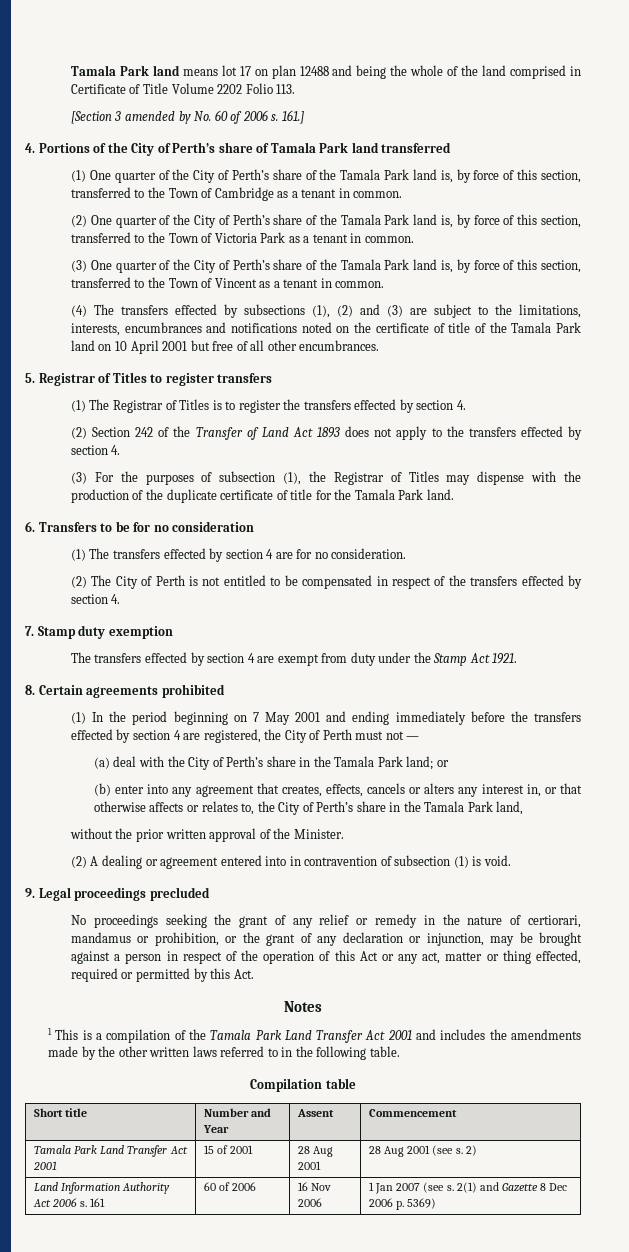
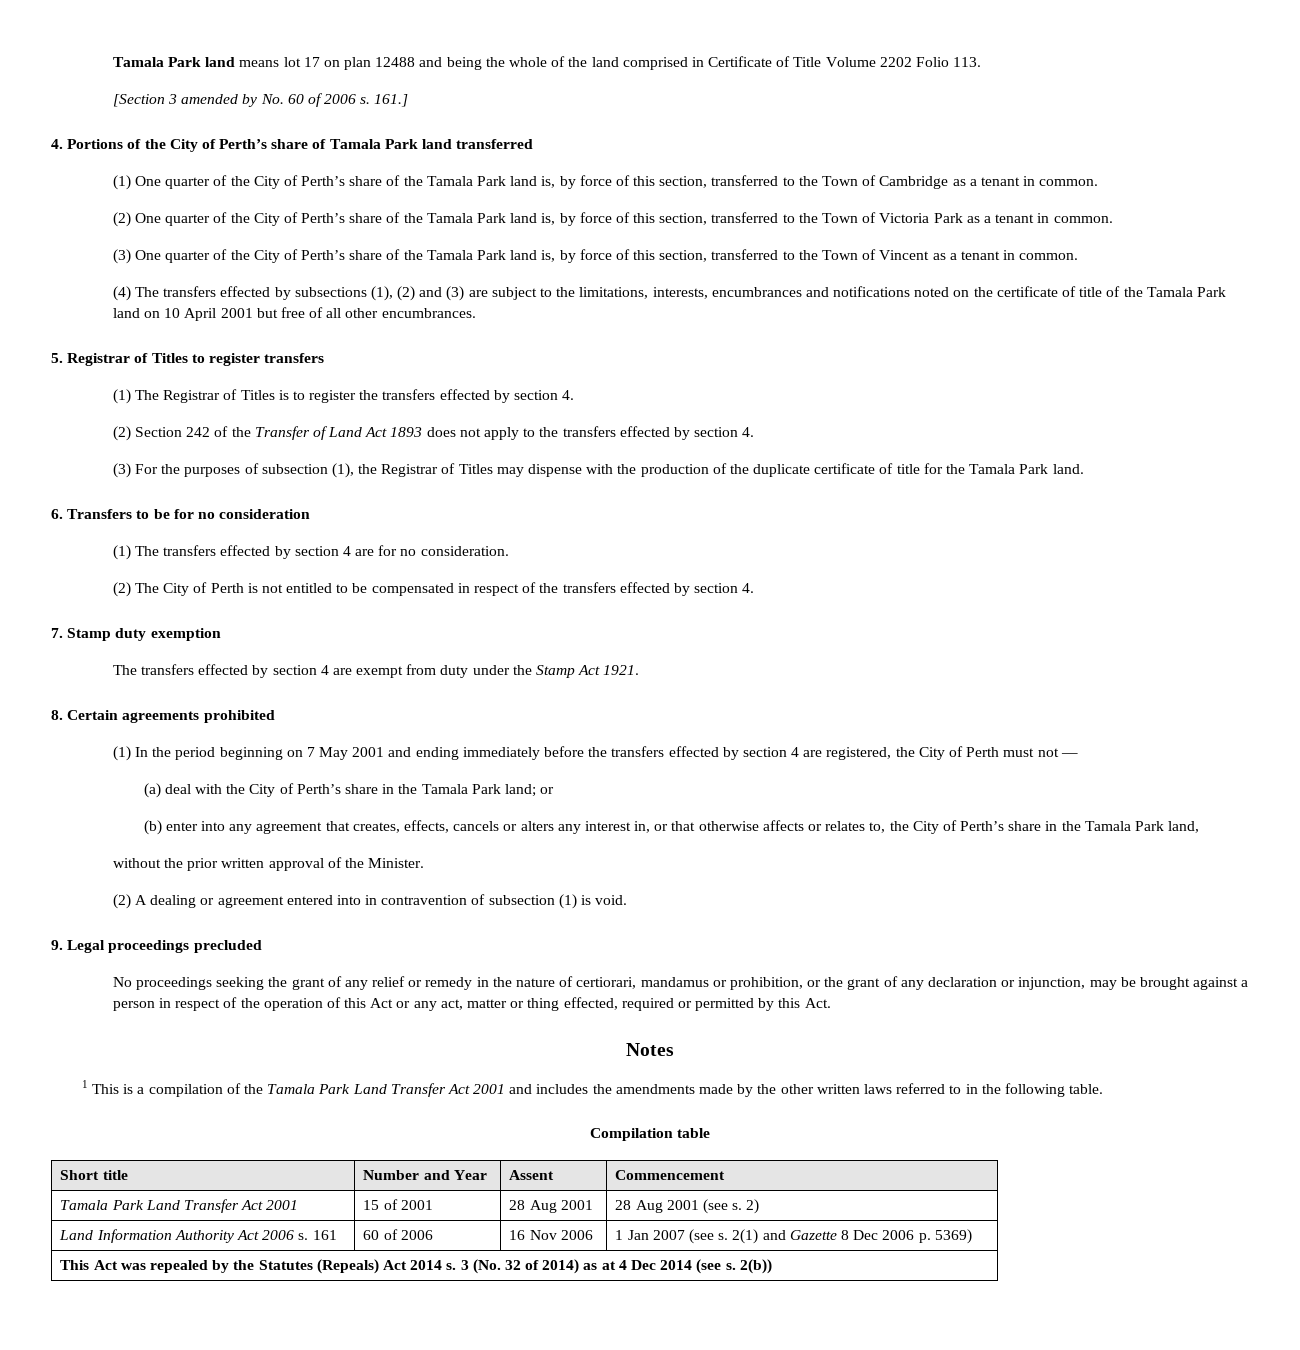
(437, 1203) none -> [60,1259,772,1274] // This Act was repealed by the Statutes (Repeals) Act 2014 s. 3 (No. 32 of 2014) as at 4 Dec 2014 (see s. 2(b))

